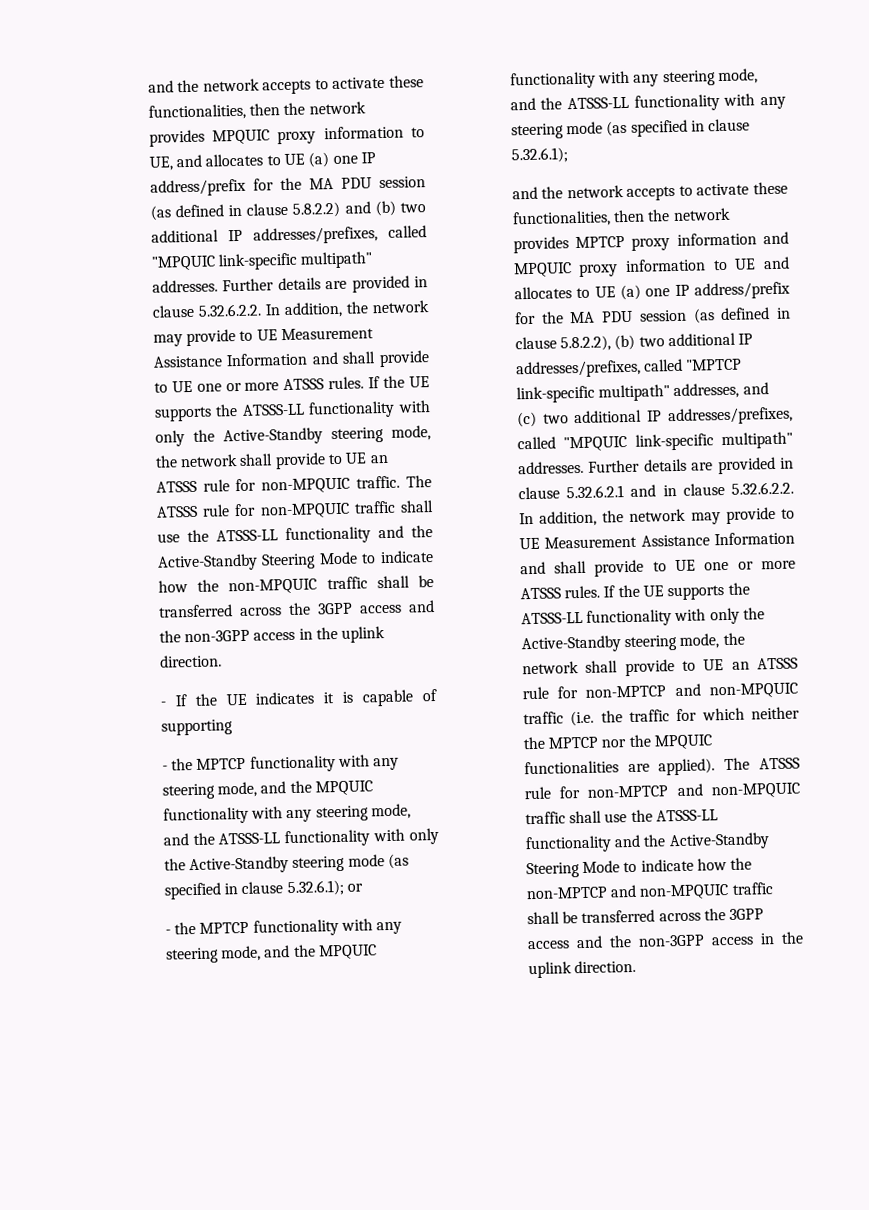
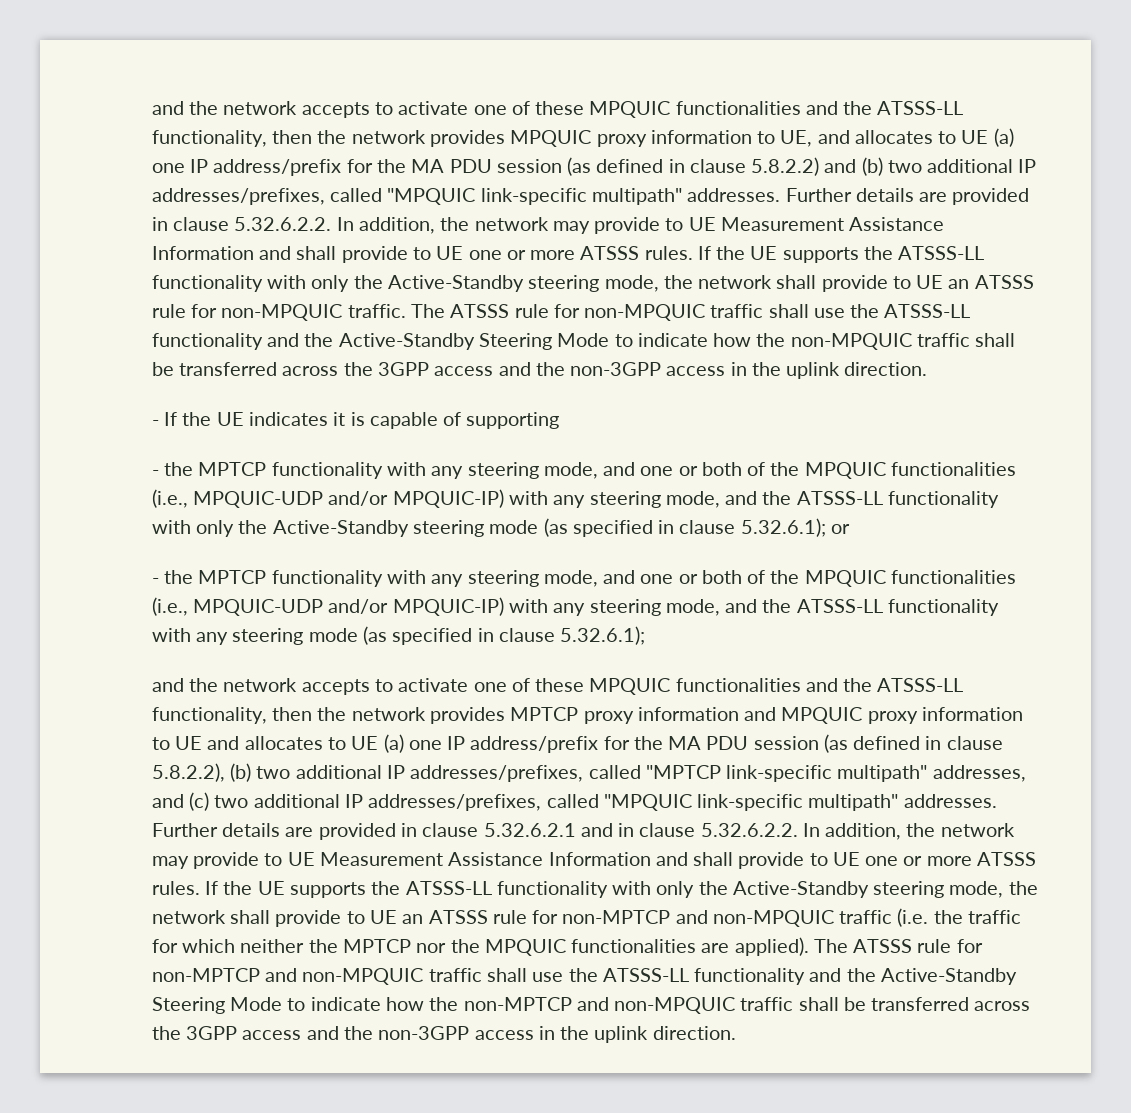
[147,75,424,95] [147,103,246,121] and the network accepts to activate these functionalities, -> [151,101,964,118] [151,130,267,147] and the network accepts to activate one of these MPQUIC functionalities and the ATSSS-LL functionality,
[289,780,374,796] [162,806,249,825] the MPQUIC functionality -> [640,462,1016,479] [151,489,504,508] one or both of the MPQUIC functionalities (i.e., MPQUIC-UDP and/or MPQUIC-IP)
[292,944,378,960] [509,71,596,90] the MPQUIC functionality -> [640,570,1016,587] [151,597,504,616] one or both of the MPQUIC functionalities (i.e., MPQUIC-UDP and/or MPQUIC-IP)
[753,181,788,195] [511,210,611,228] these functionalities, -> [473,678,964,695] [151,707,267,724] one of these MPQUIC functionalities and the ATSSS-LL functionality,

